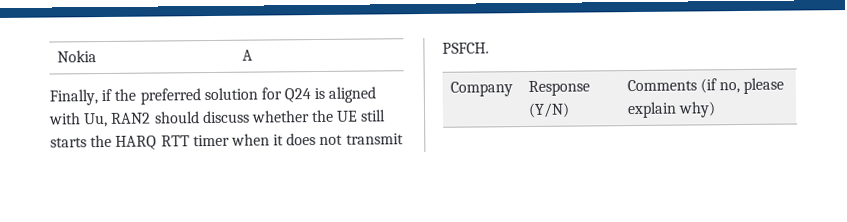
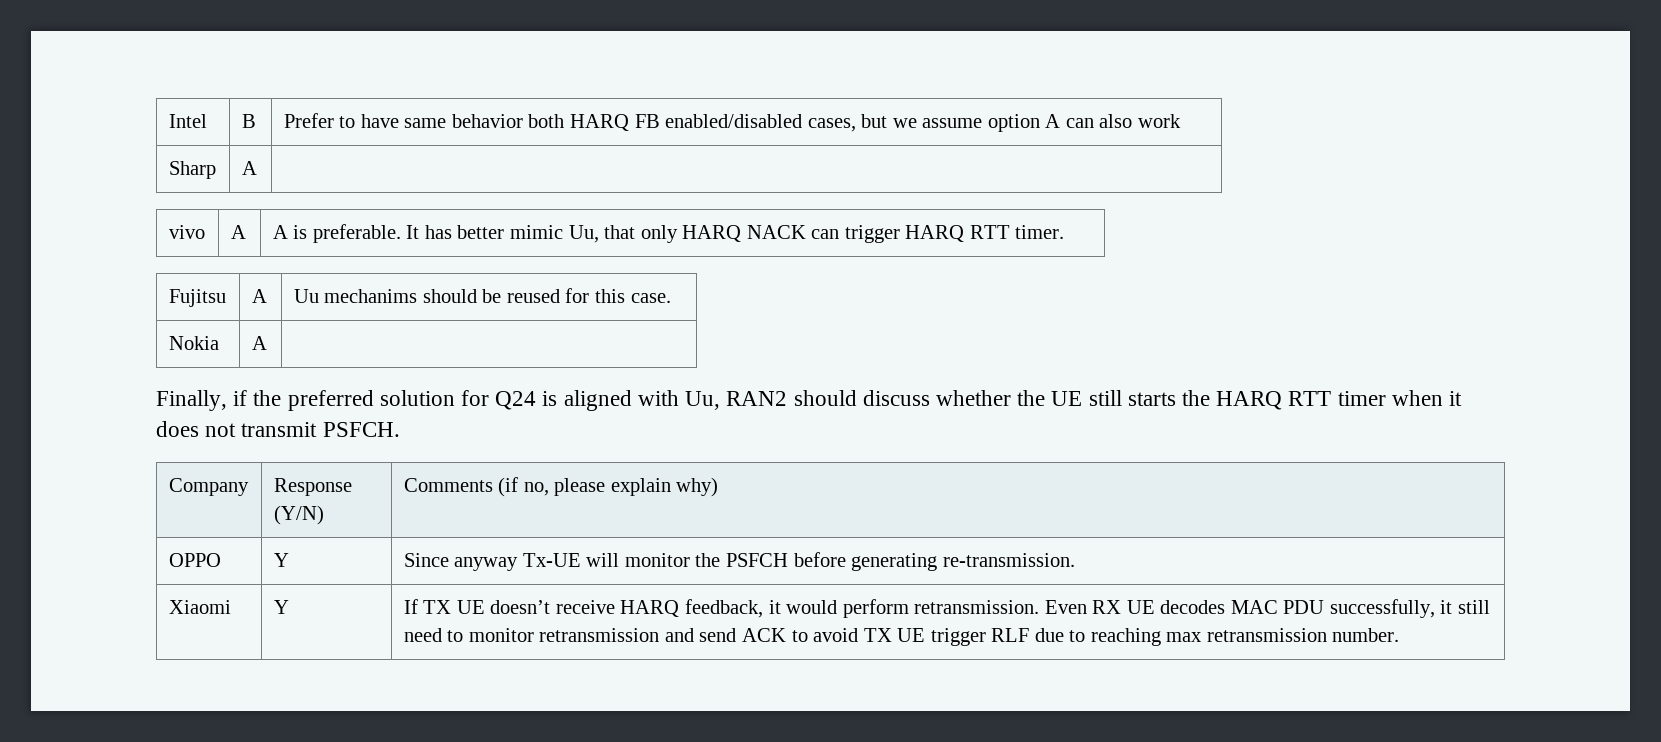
(56, 56) none -> [168,114,207,128] [241,114,256,128] [283,113,1181,132] [168,161,216,179] [241,161,257,175] [168,225,205,239] [230,225,246,239] [272,224,1065,243] [168,289,226,307] [251,289,267,303] [293,288,671,303] Intel | B | Prefer to have same behavior both HARQ FB enabled/disabled cases, but we assume option A can also work // Sharp | A | // vivo | A | A is preferable. It has better mimic Uu, that only HARQ NACK can trigger HARQ RTT timer. // Fujitsu | A | Uu mechanims should be reused for this case. //
(717, 109) none -> [168,553,221,567] [273,553,289,567] [403,552,1075,571] [168,600,231,614] [273,600,289,614] [403,599,1490,618] [403,628,1400,646] // OPPO | Y | Since anyway Tx-UE will monitor the PSFCH before generating re-transmission. // Xiaomi | Y | If TX UE doesn’t receive HARQ feedback, it would perform retransmission. Even RX UE decodes MAC PDU successfully, it still need to monitor retransmission and send ACK to avoid TX UE trigger RLF due to reaching max retransmission number.

